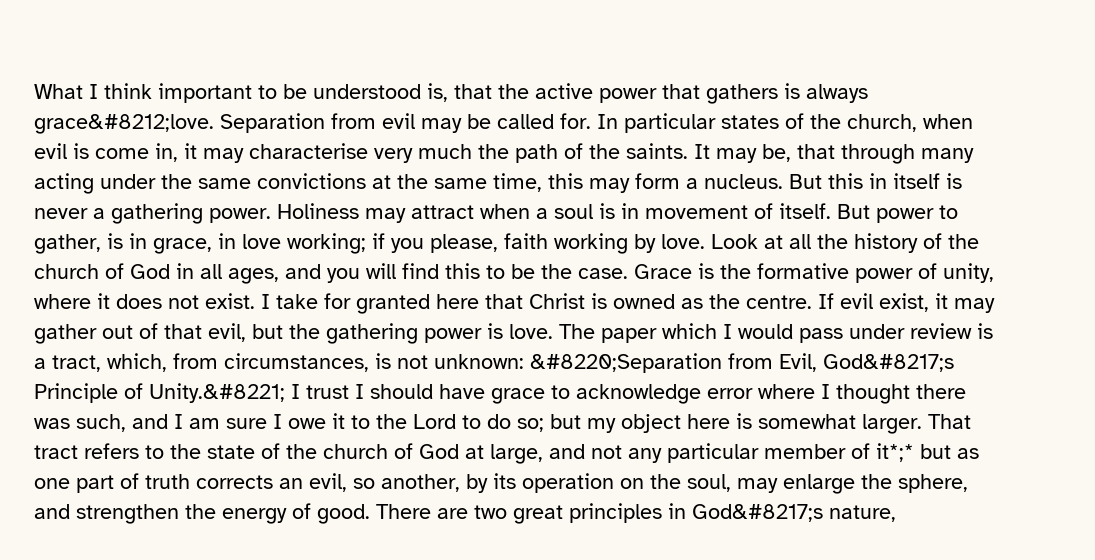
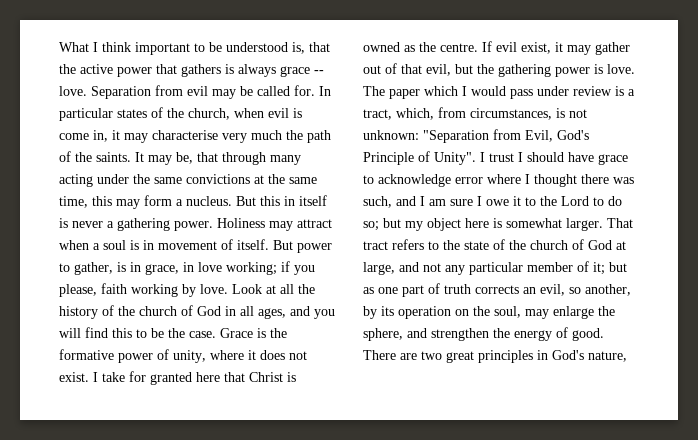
[34,114,214,134] grace&#8212;love. -> [280,66,324,77] [59,86,87,96] grace -- love.
[530,353,722,373] &#8220;Separation -> [423,130,489,143] "Separation
[823,354,954,372] God&#8217;s -> [557,130,589,140] God's
[149,383,285,403] Unity.&#8221; -> [434,152,476,165] Unity".
[876,443,914,462] it*;* -> [593,262,605,275] it;
[692,504,823,522] God&#8217;s -> [552,350,584,360] God's

